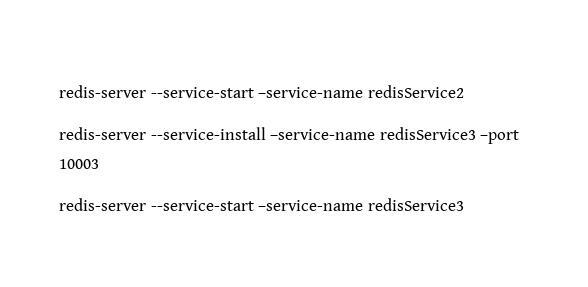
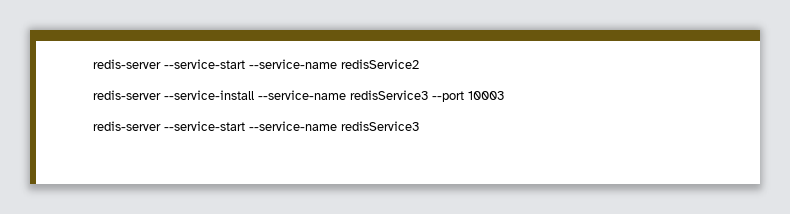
[59,85,364,98] redis-server --service-start –service-name -> [93,59,337,69] redis-server --service-start --service-name
[270,127,520,144] –service-name redisService3 –port -> [258,90,464,102] --service-name redisService3 --port
[258,200,364,211] –service-name -> [249,121,337,131] --service-name

